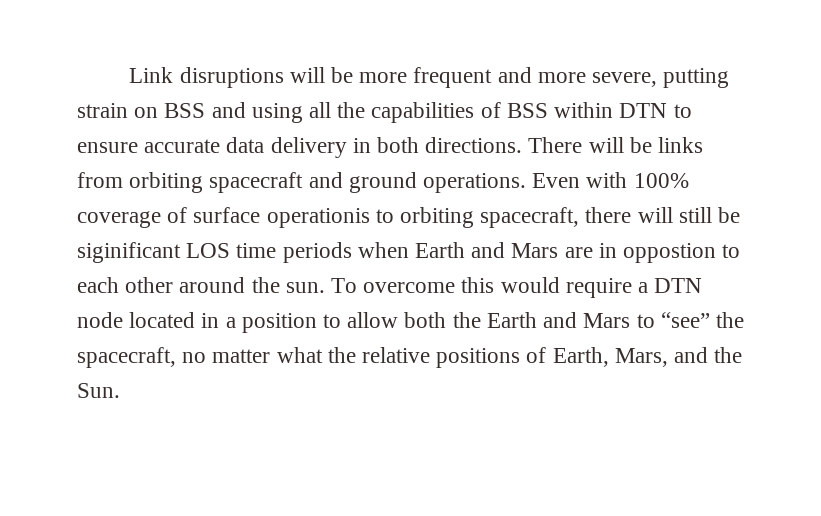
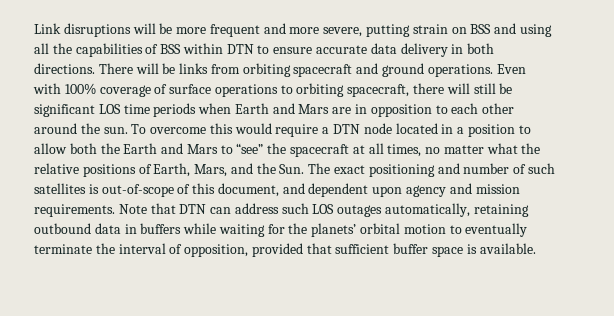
[266,208,370,228] operationis -> [214,84,278,97] operations
[77,242,181,263] siginificant -> [34,104,95,117] significant
[623,243,717,263] oppostion -> [370,104,432,117] opposition
[77,347,176,368] spacecraft, -> [290,143,422,157] spacecraft at all times,
(120, 390) none -> [308,163,555,177] [34,183,520,197] [34,203,529,217] [34,223,528,237] [34,243,536,257] The exact positioning and number of such satellites is out-of-scope of this document, and dependent upon agency and mission requirements. Note that DTN can address such LOS outages automatically, retaining outbound data in buffers while waiting for the planets’ orbital motion to eventually terminate the interval of opposition, provided that sufficient buffer space is available.

